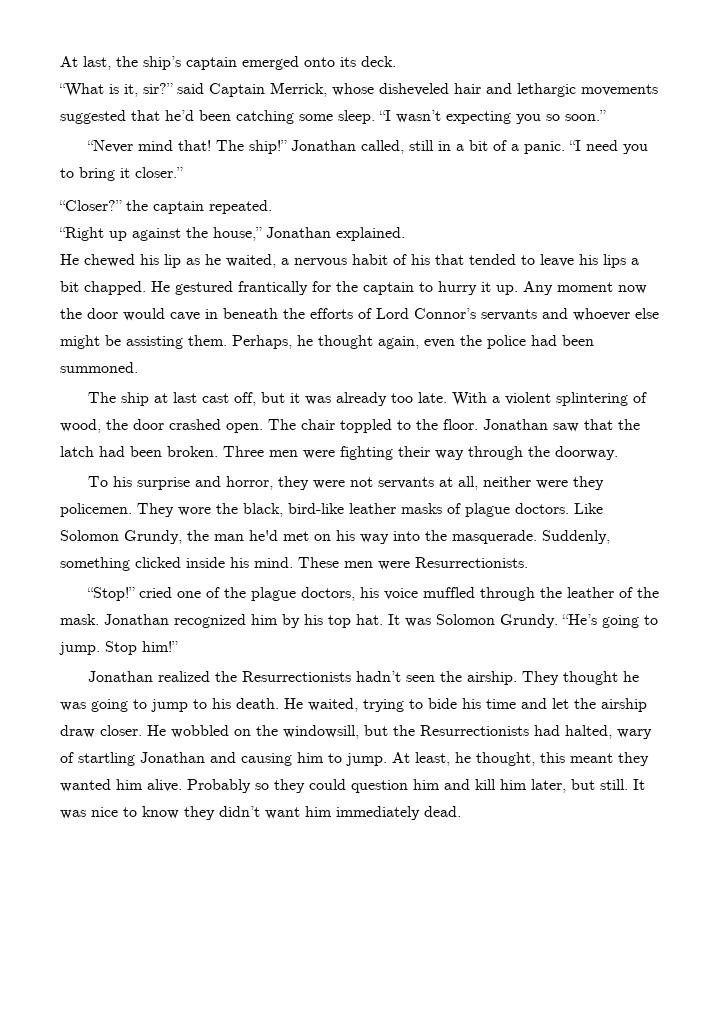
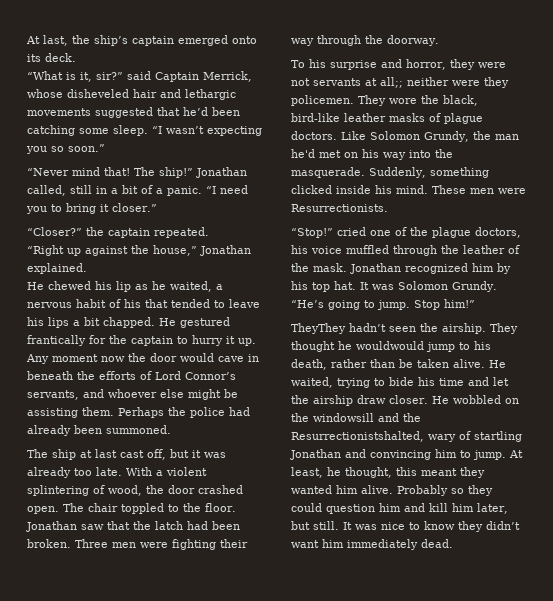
[481,309,537,321] servants -> [27,390,79,400] servants,
[232,335,455,349] Perhaps, he thought again, even -> [118,407,164,418] Perhaps
(557, 340) none -> [27,425,71,436] already
[458,476,479,490] all, -> [380,77,403,88] all;;
[88,671,352,682] Jonathan realized the Resurrectionists -> [291,323,346,334] TheyThey
[60,698,279,712] was going to jump to his death. -> [356,341,491,352] [291,359,485,370] wouldwould jump to his death, rather than be taken alive.
[283,725,612,739] windowsill, but the Resurrectionists had halted, -> [313,413,421,422] [291,431,424,442] windowsill and the Resurrectionistshalted,
[241,753,292,766] causing -> [370,450,431,460] convincing

